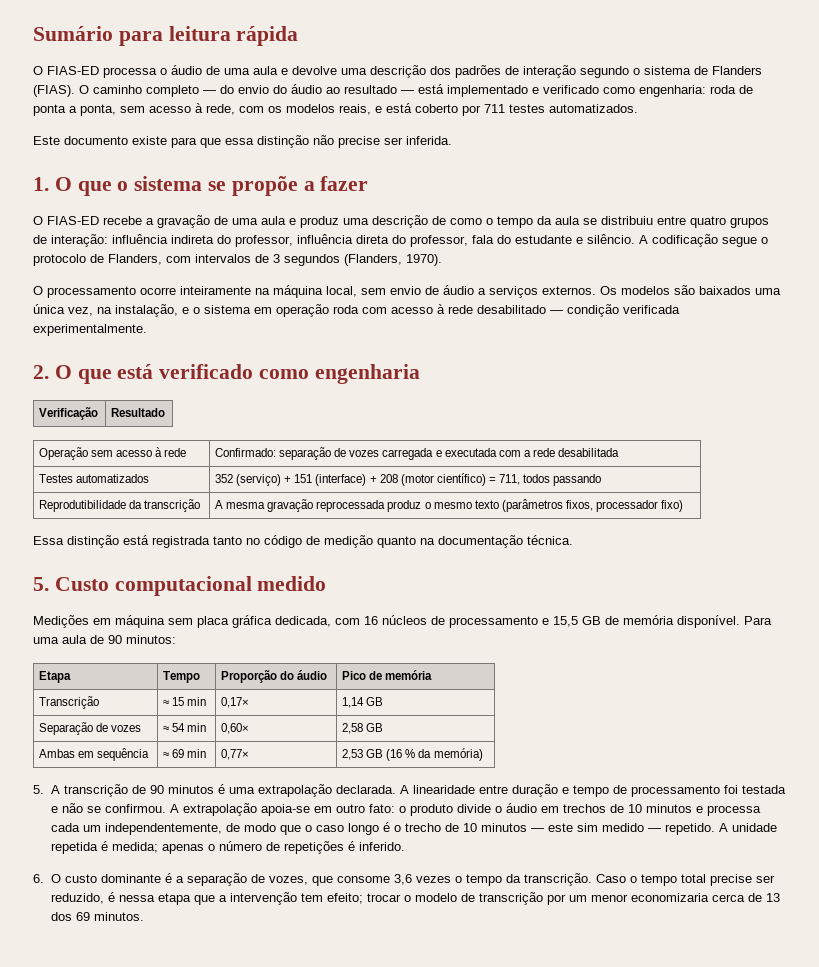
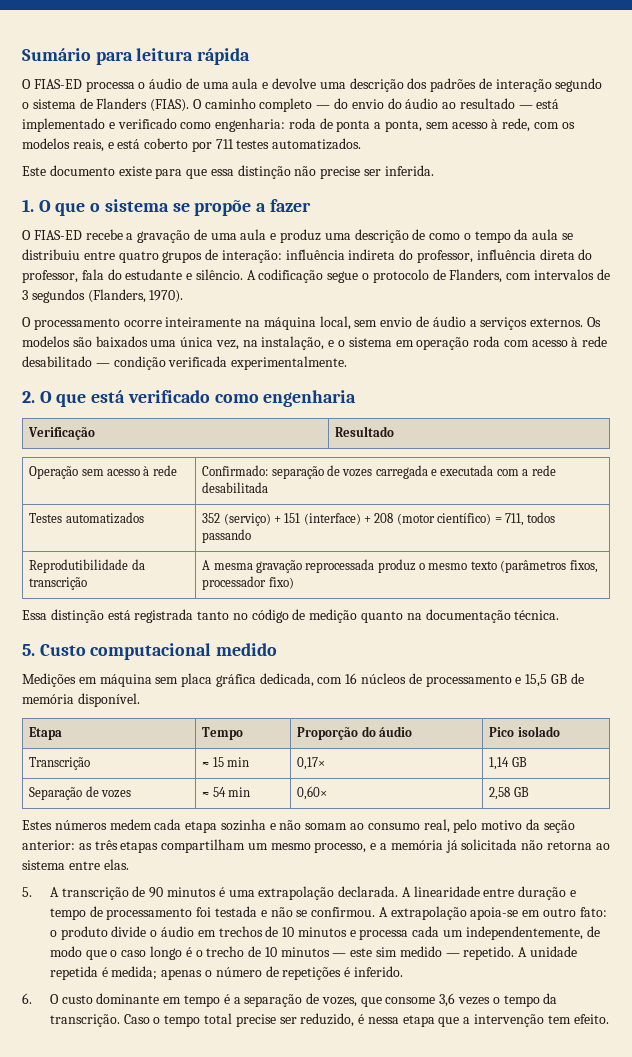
[744,616,772,625] [33,635,176,644] Para uma aula de 90 minutos: -> (140, 700) none
[369,670,433,680] de memória -> [517,726,560,737] isolado
[39,748,150,761] [163,749,207,758] [221,749,250,760] [342,748,483,761] // Ambas em sequência | ≈ 69 min | 0,77× | 2,53 GB (16 % da memória) -> [22,819,575,833] [22,839,610,853] [22,859,129,870] // Estes números medem cada etapa sozinha e não somam ao consumo real, pelo motivo da seção anterior: as três etapas compartilham um mesmo processo, e a memória já solicitada não retorna ao sistema entre elas.
(161, 878) none -> [163,995,220,1007] em tempo
[326,892,780,905] [50,912,144,921] efeito; trocar o modelo de transcrição por um menor economizaria cerca de 13 dos 69 minutos. -> [573,1014,609,1024] efeito.

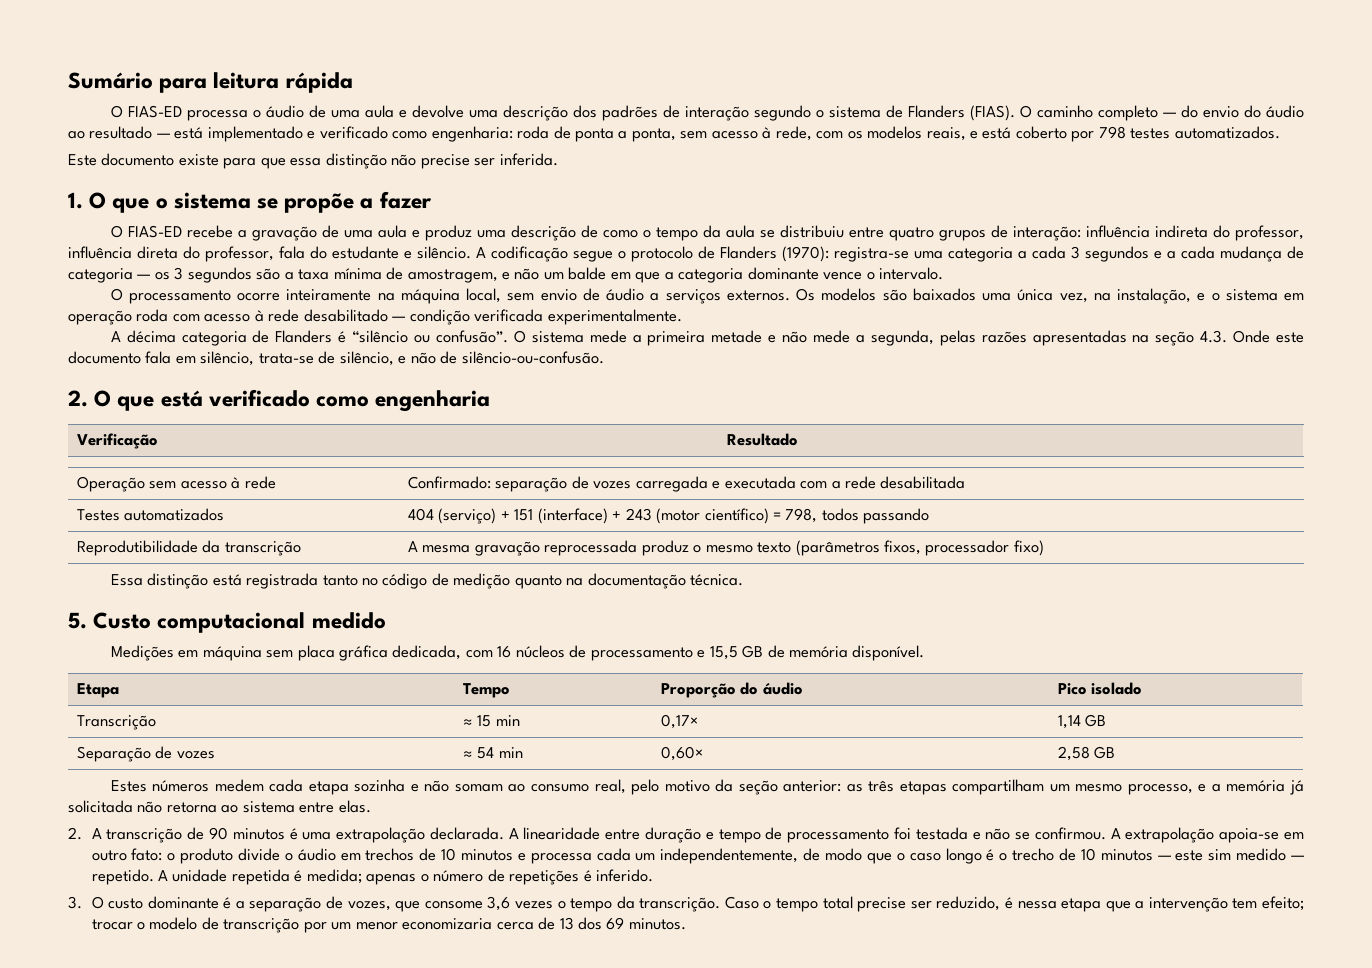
[215,139,234,149] 711 -> [1098,126,1126,139] 798
[449,269,610,283] [22,289,184,303] Flanders, com intervalos de 3 segundos (Flanders, 1970). -> [720,246,1304,262] [68,267,944,283] Flanders (1970): registra-se uma categoria a cada 3 segundos e a cada mudança de categoria — os 3 segundos são a taxa mínima de amostragem, e não um balde em que a categoria dominante vence o intervalo.
(348, 363) none -> [110,330,1304,346] [68,351,604,366] // A décima categoria de Flanders é “silêncio ou confusão”. O sistema mede a primeira metade e não mede a segunda, pelas razões apresentadas na seção 4.3. Onde este documento fala em silêncio, trata-se de silêncio, e não de silêncio-ou-confusão.
[202,513,221,523] 352 -> [407,508,434,521] 404
[374,513,394,523] 208 -> [625,508,652,521] 243
[504,513,524,526] 711, -> [785,508,818,523] 798,
[22,887,32,897] 5. -> [68,827,82,840] 2.
[22,993,32,1004] 6. -> [68,896,82,909] 3.
[163,995,220,1007] em tempo -> (219, 902) none
[573,1014,609,1024] efeito. -> [1262,896,1305,911] [91,917,686,933] efeito; trocar o modelo de transcrição por um menor economizaria cerca de 13 dos 69 minutos.

